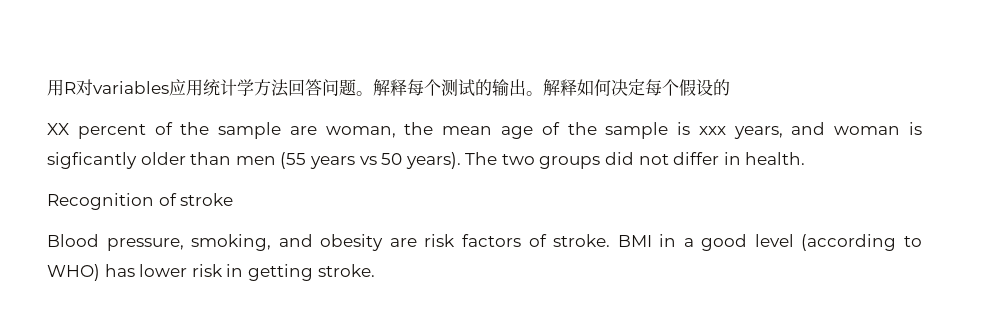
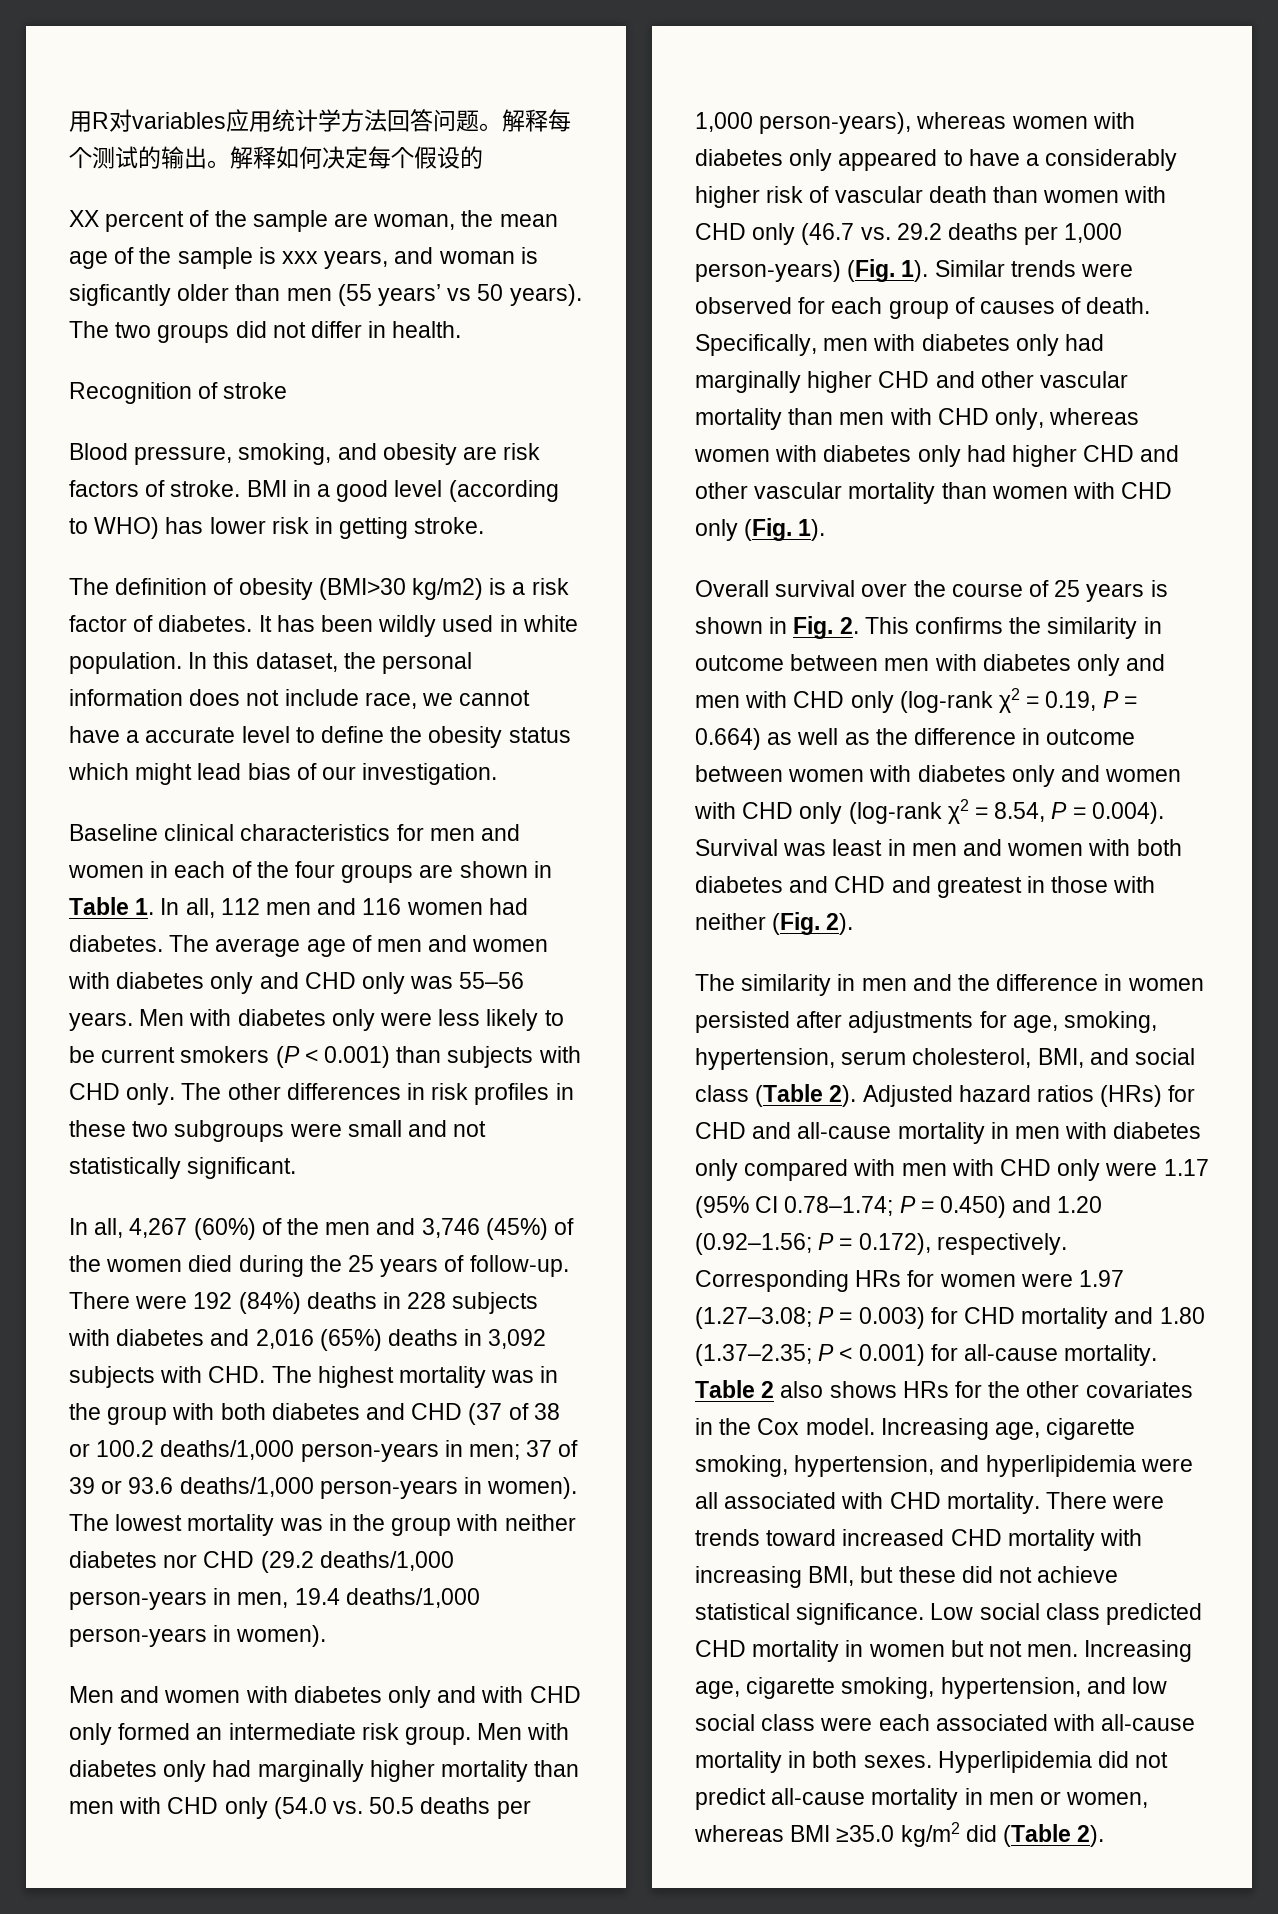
[309,156,355,169] years -> [378,284,442,306] years’
(375, 270) none -> [69,578,569,600] [69,615,578,637] [69,652,473,674] [69,689,531,709] [69,726,571,748] [68,763,498,785] [69,824,521,841] [68,861,552,883] [69,897,528,918] [69,935,549,957] [68,972,525,994] [69,1009,564,1031] [69,1046,581,1068] [69,1083,574,1105] [69,1120,487,1142] [69,1157,297,1179] [69,1218,575,1240] [69,1255,569,1277] [69,1292,539,1314] [68,1329,547,1351] [69,1366,559,1388] [69,1403,560,1425] [69,1440,579,1462] [69,1477,578,1499] [69,1514,576,1536] [69,1551,454,1573] [69,1588,480,1610] [69,1625,327,1647] [69,1686,581,1708] [69,1723,570,1745] [69,1760,580,1782] [69,1797,531,1819] [695,112,1135,134] [695,149,1178,171] [695,186,1167,208] [695,223,1123,245] [695,259,1134,282] [695,297,1151,319] [695,334,1105,356] [695,371,1129,393] [695,408,1140,430] [694,445,1180,467] [695,482,1173,504] [695,518,826,541] [695,580,1168,602] [695,616,1162,639] [695,654,1166,676] [695,688,1137,713] [695,728,1136,750] [695,765,1182,787] [694,799,1164,824] [695,839,1182,856] [695,876,1156,898] [695,912,854,935] [695,974,1204,996] [695,1011,1158,1033] [695,1048,1196,1070] [695,1084,1196,1107] [695,1122,1202,1144] [695,1159,1209,1181] [695,1196,1103,1218] [695,1233,1067,1255] [695,1270,1125,1292] [695,1307,1205,1329] [695,1344,1158,1366] [695,1380,1193,1398] [695,1418,1136,1440] [695,1455,1193,1477] [695,1492,1165,1514] [695,1529,1143,1551] [695,1566,1119,1588] [695,1603,1203,1625] [695,1640,1193,1662] [695,1677,1168,1699] [695,1714,1196,1731] [695,1751,1169,1773] [695,1788,1149,1810] [694,1822,1105,1847] // The definition of obesity (BMI>30 kg/m2) is a risk factor of diabetes. It has been wildly used in white population. In this dataset, the personal information does not include race, we cannot have a accurate level to define the obesity status which might lead bias of our investigation. // Baseline clinical characteristics for men and women in each of the four groups are shown in Table 1. In all, 112 men and 116 women had diabetes. The average age of men and women with diabetes only and CHD only was 55–56 years. Men with diabetes only were less likely to be current smokers (P < 0.001) than subjects with CHD only. The other differences in risk profiles in these two subgroups were small and not statistically significant. // In all, 4,267 (60%) of the men and 3,746 (45%) of the women died during the 25 years of follow-up. There were 192 (84%) deaths in 228 subjects with diabetes and 2,016 (65%) deaths in 3,092 subjects with CHD. The highest mortality was in the group with both diabetes and CHD (37 of 38 or 100.2 deaths/1,000 person-years in men; 37 of 39 or 93.6 deaths/1,000 person-years in women). The lowest mortality was in the group with neither diabetes nor CHD (29.2 deaths/1,000 person-years in men, 19.4 deaths/1,000 person-years in women). // Men and women with diabetes only and with CHD only formed an intermediate risk group. Men with diabetes only had marginally higher mortality than men with CHD only (54.0 vs. 50.5 deaths per 1,000 person-years), whereas women with diabetes only appeared to have a considerably higher risk of vascular death than women with CHD only (46.7 vs. 29.2 deaths per 1,000 person-years) (Fig. 1). Similar trends were observed for each group of causes of death. Specifically, men with diabetes only had marginally higher CHD and other vascular mortality than men with CHD only, whereas women with diabetes only had higher CHD and other vascular mortality than women with CHD only (Fig. 1). // Overall survival over the course of 25 years is shown in Fig. 2. This confirms the similarity in outcome between men with diabetes only and men with CHD only (log-rank χ2 = 0.19, P = 0.664) as well as the difference in outcome between women with diabetes only and women with CHD only (log-rank χ2 = 8.54, P = 0.004). Survival was least in men and women with both diabetes and CHD and greatest in those with neither (Fig. 2). // The similarity in men and the difference in women persisted after adjustments for age, smoking, hypertension, serum cholesterol, BMI, and social class (Table 2). Adjusted hazard ratios (HRs) for CHD and all-cause mortality in men with diabetes only compared with men with CHD only were 1.17 (95% CI 0.78–1.74; P = 0.450) and 1.20 (0.92–1.56; P = 0.172), respectively. Corresponding HRs for women were 1.97 (1.27–3.08; P = 0.003) for CHD mortality and 1.80 (1.37–2.35; P < 0.001) for all-cause mortality. Table 2 also shows HRs for the other covariates in the Cox model. Increasing age, cigarette smoking, hypertension, and hyperlipidemia were all associated with CHD mortality. There were trends toward increased CHD mortality with increasing BMI, but these did not achieve statistical significance. Low social class predicted CHD mortality in women but not men. Increasing age, cigarette smoking, hypertension, and low social class were each associated with all-cause mortality in both sexes. Hyperlipidemia did not predict all-cause mortality in men or women, whereas BMI ≥35.0 kg/m2 did (Table 2).

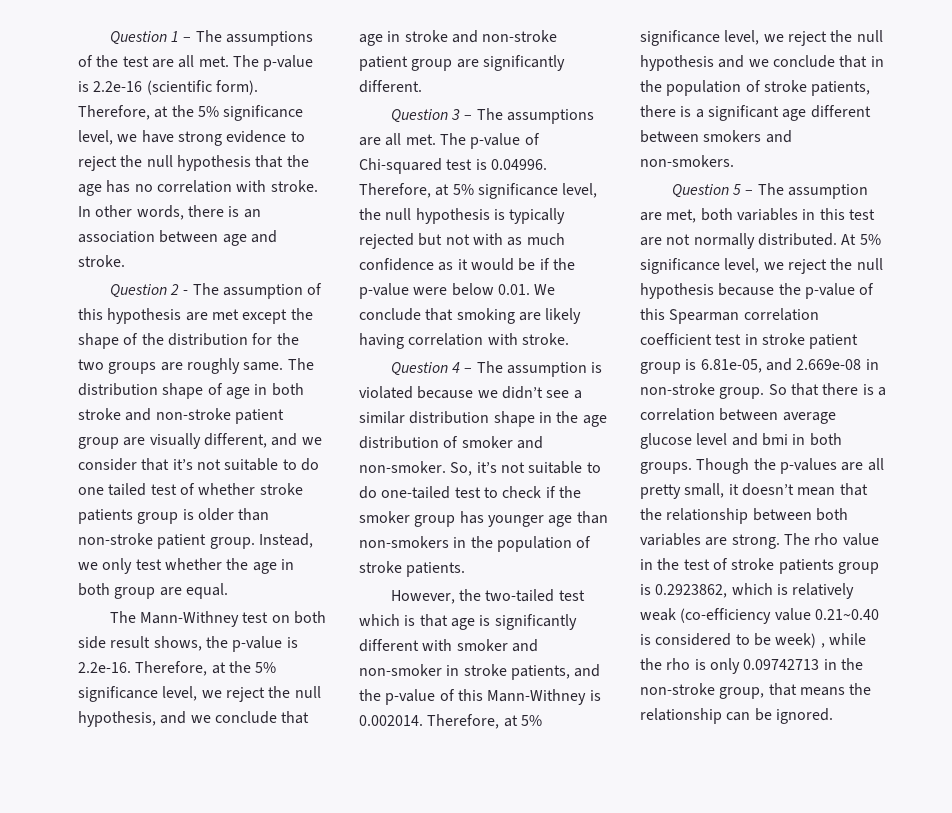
[69,109,571,132] [69,146,483,169] [69,210,558,232] [69,247,538,269] [69,284,582,306] [69,321,462,343] [69,382,288,404] [69,443,541,465] [69,480,559,502] [69,517,485,539] [69,578,569,600] [69,615,578,637] [69,652,473,674] [69,689,531,709] [69,726,571,748] [68,763,498,785] [69,824,521,841] [68,861,552,883] [69,897,528,918] [69,935,549,957] [68,972,525,994] [69,1009,564,1031] [69,1046,581,1068] [69,1083,574,1105] [69,1120,487,1142] [69,1157,297,1179] [69,1218,575,1240] [69,1255,569,1277] [69,1292,539,1314] [68,1329,547,1351] [69,1366,559,1388] [69,1403,560,1425] [69,1440,579,1462] [69,1477,578,1499] [69,1514,576,1536] [69,1551,454,1573] [69,1588,480,1610] [69,1625,327,1647] [69,1686,581,1708] [69,1723,570,1745] [69,1760,580,1782] [69,1797,531,1819] [695,112,1135,134] [695,149,1178,171] [695,186,1167,208] [695,223,1123,245] [695,259,1134,282] [695,297,1151,319] [695,334,1105,356] [695,371,1129,393] [695,408,1140,430] [694,445,1180,467] [695,482,1173,504] [695,518,826,541] [695,580,1168,602] [695,616,1162,639] [695,654,1166,676] [695,688,1137,713] [695,728,1136,750] [695,765,1182,787] [694,799,1164,824] [695,839,1182,856] [695,876,1156,898] [695,912,854,935] [695,974,1204,996] [695,1011,1158,1033] [695,1048,1196,1070] [695,1084,1196,1107] [695,1122,1202,1144] [695,1159,1209,1181] [695,1196,1103,1218] [695,1233,1067,1255] [695,1270,1125,1292] [695,1307,1205,1329] [695,1344,1158,1366] [695,1380,1193,1398] [695,1418,1136,1440] [695,1455,1193,1477] [695,1492,1165,1514] [695,1529,1143,1551] [695,1566,1119,1588] [695,1603,1203,1625] [695,1640,1193,1662] [695,1677,1168,1699] [695,1714,1196,1731] [695,1751,1169,1773] [695,1788,1149,1810] [694,1822,1105,1847] 用R对variables应用统计学方法回答问题。解释每个测试的输出。解释如何决定每个假设的 // XX percent of the sample are woman, the mean age of the sample is xxx years, and woman is sigficantly older than men (55 years’ vs 50 years). The two groups did not differ in health. // Recognition of stroke // Blood pressure, smoking, and obesity are risk factors of stroke. BMI in a good level (according to WHO) has lower risk in getting stroke. // The definition of obesity (BMI>30 kg/m2) is a risk factor of diabetes. It has been wildly used in white population. In this dataset, the personal information does not include race, we cannot have a accurate level to define the obesity status which might lead bias of our investigation. // Baseline clinical characteristics for men and women in each of the four groups are shown in Table 1. In all, 112 men and 116 women had diabetes. The average age of men and women with diabetes only and CHD only was 55–56 years. Men with diabetes only were less likely to be current smokers (P < 0.001) than subjects with CHD only. The other differences in risk profiles in these two subgroups were small and not statistically significant. // In all, 4,267 (60%) of the men and 3,746 (45%) of the women died during the 25 years of follow-up. There were 192 (84%) deaths in 228 subjects with diabetes and 2,016 (65%) deaths in 3,092 subjects with CHD. The highest mortality was in the group with both diabetes and CHD (37 of 38 or 100.2 deaths/1,000 person-years in men; 37 of 39 or 93.6 deaths/1,000 person-years in women). The lowest mortality was in the group with neither diabetes nor CHD (29.2 deaths/1,000 person-years in men, 19.4 deaths/1,000 person-years in women). // Men and women with diabetes only and with CHD only formed an intermediate risk group. Men with diabetes only had marginally higher mortality than men with CHD only (54.0 vs. 50.5 deaths per 1,000 person-years), whereas women with diabetes only appeared to have a considerably higher risk of vascular death than women with CHD only (46.7 vs. 29.2 deaths per 1,000 person-years) (Fig. 1). Similar trends were observed for each group of causes of death. Specifically, men with diabetes only had marginally higher CHD and other vascular mortality than men with CHD only, whereas women with diabetes only had higher CHD and other vascular mortality than women with CHD only (Fig. 1). // Overall survival over the course of 25 years is shown in Fig. 2. This confirms the similarity in outcome between men with diabetes only and men with CHD only (log-rank χ2 = 0.19, P = 0.664) as well as the difference in outcome between women with diabetes only and women with CHD only (log-rank χ2 = 8.54, P = 0.004). Survival was least in men and women with both diabetes and CHD and greatest in those with neither (Fig. 2). // The similarity in men and the difference in women persisted after adjustments for age, smoking, hypertension, serum cholesterol, BMI, and social class (Table 2). Adjusted hazard ratios (HRs) for CHD and all-cause mortality in men with diabetes only compared with men with CHD only were 1.17 (95% CI 0.78–1.74; P = 0.450) and 1.20 (0.92–1.56; P = 0.172), respectively. Corresponding HRs for women were 1.97 (1.27–3.08; P = 0.003) for CHD mortality and 1.80 (1.37–2.35; P < 0.001) for all-cause mortality. Table 2 also shows HRs for the other covariates in the Cox model. Increasing age, cigarette smoking, hypertension, and hyperlipidemia were all associated with CHD mortality. There were trends toward increased CHD mortality with increasing BMI, but these did not achieve statistical significance. Low social class predicted CHD mortality in women but not men. Increasing age, cigarette smoking, hypertension, and low social class were each associated with all-cause mortality in both sexes. Hyperlipidemia did not predict all-cause mortality in men or women, whereas BMI ≥35.0 kg/m2 did (Table 2). -> [109,30,314,46] [78,55,314,71] [78,80,258,95] [78,105,304,121] [78,130,305,146] [78,155,309,171] [78,180,318,196] [78,205,261,220] [78,230,277,246] [78,255,125,267] [109,283,323,299] [78,308,313,324] [78,333,299,349] [78,358,314,374] [78,383,304,399] [78,408,284,424] [78,433,322,449] [78,458,319,471] [78,483,303,496] [78,508,270,524] [78,533,313,549] [78,558,294,574] [78,583,228,599] [109,611,327,627] [78,636,298,652] [78,661,277,676] [78,686,321,702] [78,711,310,727] [359,30,558,46] [359,55,565,71] [359,80,422,93] [390,108,595,124] [359,133,540,149] [359,158,547,174] [359,183,598,199] [359,208,566,224] [359,233,565,249] [359,258,575,271] [359,283,556,299] [359,308,582,324] [359,333,569,349] [390,361,603,377] [359,386,582,399] [359,411,607,427] [359,436,543,449] [359,461,601,476] [359,486,581,499] [359,511,608,527] [359,536,592,552] [359,561,466,577] [390,589,585,604] [359,614,577,630] [359,639,538,652] [359,664,601,680] [359,689,601,705] [359,714,542,729] [640,30,883,46] [640,55,884,71] [640,80,871,96] [640,105,871,121] [640,130,792,143] [640,155,734,167] [671,183,869,199] [640,208,875,223] [640,233,881,249] [640,258,883,274] [640,283,875,299] [640,308,819,324] [640,333,859,349] [640,358,879,374] [640,383,886,399] [640,408,836,424] [640,433,842,449] [640,458,884,474] [640,483,868,499] [640,508,848,524] [640,533,879,549] [640,558,879,574] [640,583,855,599] [640,608,879,624] [640,633,866,648] [640,658,863,674] [640,683,872,699] [640,708,833,724] Question 1 – The assumptions of the test are all met. The p-value is 2.2e-16 (scientific form). Therefore, at the 5% significance level, we have strong evidence to reject the null hypothesis that the age has no correlation with stroke. In other words, there is an association between age and stroke. // Question 2 - The assumption of this hypothesis are met except the shape of the distribution for the two groups are roughly same. The distribution shape of age in both stroke and non-stroke patient group are visually different, and we consider that it’s not suitable to do one tailed test of whether stroke patients group is older than non-stroke patient group. Instead, we only test whether the age in both group are equal. // The Mann-Withney test on both side result shows, the p-value is 2.2e-16. Therefore, at the 5% significance level, we reject the null hypothesis, and we conclude that age in stroke and non-stroke patient group are significantly different. // Question 3 – The assumptions are all met. The p-value of Chi-squared test is 0.04996. Therefore, at 5% significance level, the null hypothesis is typically rejected but not with as much confidence as it would be if the p-value were below 0.01. We conclude that smoking are likely having correlation with stroke. // Question 4 – The assumption is violated because we didn’t see a similar distribution shape in the age distribution of smoker and non-smoker. So, it’s not suitable to do one-tailed test to check if the smoker group has younger age than non-smokers in the population of stroke patients. // However, the two-tailed test which is that age is significantly different with smoker and non-smoker in stroke patients, and the p-value of this Mann-Withney is 0.002014. Therefore, at 5% significance level, we reject the null hypothesis and we conclude that in the population of stroke patients, there is a significant age different between smokers and non-smokers. // Question 5 – The assumption are met, both variables in this test are not normally distributed. At 5% significance level, we reject the null hypothesis because the p-value of this Spearman correlation coefficient test in stroke patient group is 6.81e-05, and 2.669e-08 in non-stroke group. So that there is a correlation between average glucose level and bmi in both groups. Though the p-values are all pretty small, it doesn’t mean that the relationship between both variables are strong. The rho value in the test of stroke patients group is 0.2923862, which is relatively weak (co-efficiency value 0.21~0.40 is considered to be week) , while the rho is only 0.09742713 in the non-stroke group, that means the relationship can be ignored.

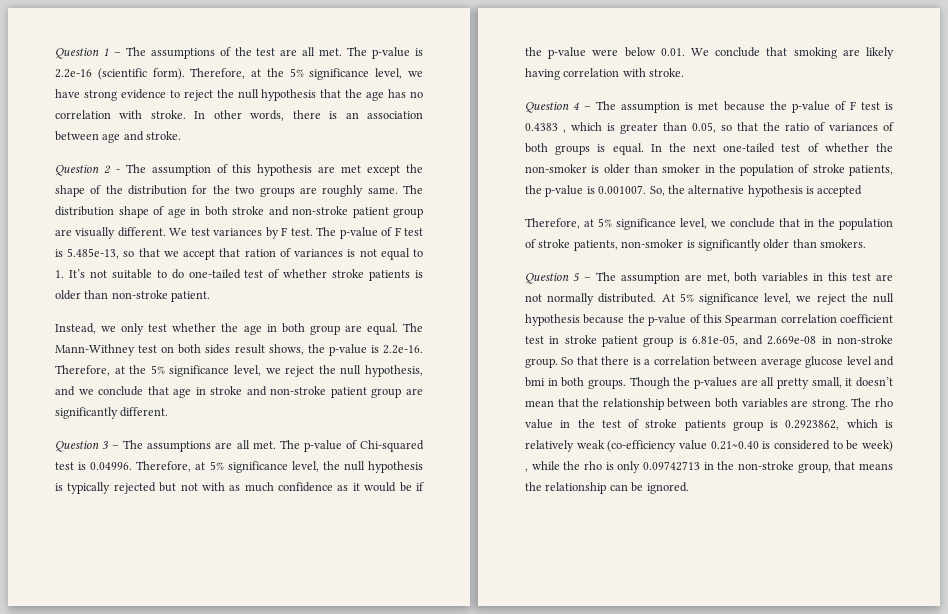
[203,433,322,448] [78,458,319,471] [78,483,147,496] different, and we consider that it’s not suitable to do one tailed -> [117,227,423,239] [55,248,423,260] [55,269,241,279] different. We test variances by F test. The p-value of F test is 5.485e-13, so that we accept that ration of variances is not equal to 1. It’s not suitable to do one-tailed
[137,512,179,524] group -> (411, 275) none
[157,534,255,549] patient group. -> [171,291,211,302] patient. //
(228, 591) // -> (398, 329) none
[78,636,106,649] side -> [205,344,231,354] sides
[359,386,582,399] [359,411,607,427] [359,436,543,449] [359,461,601,476] [359,486,581,499] [359,511,608,527] [359,536,592,552] [359,561,466,577] [390,589,585,604] [359,614,577,630] [359,639,538,652] [359,664,601,680] [359,689,601,705] [359,715,423,726] violated because we didn’t see a similar distribution shape in the age distribution of smoker and non-smoker. So, it’s not suitable to do one-tailed test to check if the smoker group has younger age than non-smokers in the population of stroke patients. // However, the two-tailed test which is that age is significantly different with smoker and non-smoker in stroke patients, and the p-value of this Mann-Withney is 0.002014. -> [698,101,893,113] [525,122,894,134] [525,143,893,155] [525,164,893,176] [525,185,863,197] met because the p-value of F test is 0.4383 , which is greater than 0.05, so that the ratio of variances of both groups is equal. In the next one-tailed test of whether the non-smoker is older than smoker in the population of stroke patients, the p-value is 0.001007. So, the alternative hypothesis is accepted //
[787,30,883,46] [640,55,769,71] reject the null hypothesis and we -> (726, 224) none
[640,105,871,121] [640,130,792,143] [640,155,734,167] there is a significant age different between smokers and non-smokers. -> [621,239,866,251] non-smoker is significantly older than smokers.

